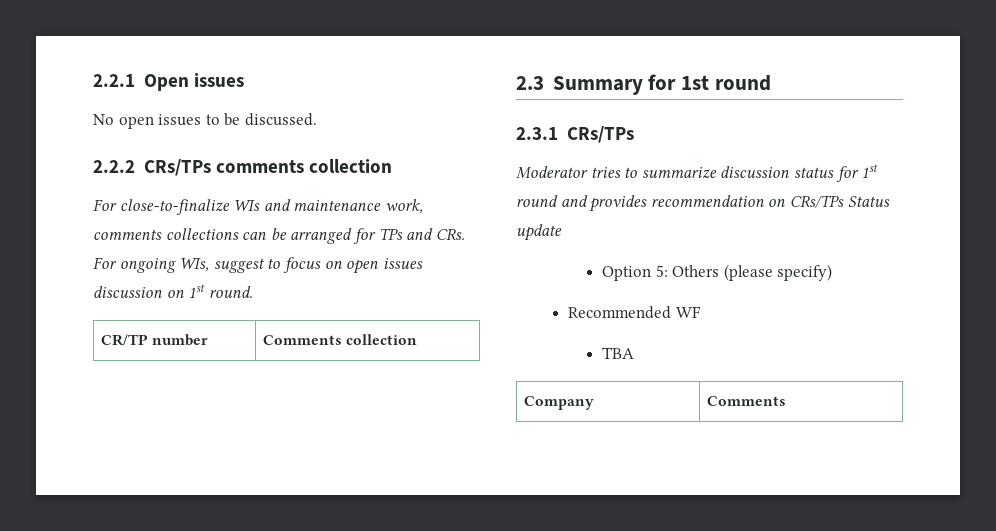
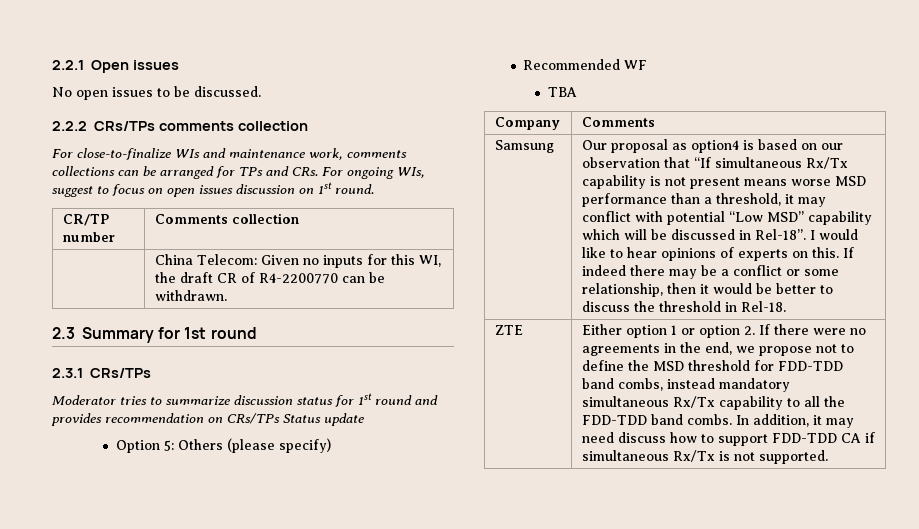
(418, 339) none -> [154,254,441,268] [154,272,385,284] [154,290,227,301] // | China Telecom: Given no inputs for this WI, the draft CR of R4-2200770 can be withdrawn.
(786, 401) none -> [494,140,554,153] [581,139,843,153] [581,157,848,169] [581,175,866,189] [581,193,826,207] [581,211,872,225] [581,229,858,240] [581,247,854,261] [581,265,839,279] [581,283,833,297] [581,301,786,312] [494,325,523,335] [581,324,866,338] [581,342,854,356] [581,360,843,371] [581,378,790,392] [581,396,845,410] [581,414,854,428] [581,432,875,446] [581,450,828,464] // Samsung | Our proposal as option4 is based on our observation that “If simultaneous Rx/Tx capability is not present means worse MSD performance than a threshold, it may conflict with potential “Low MSD” capability which will be discussed in Rel-18”. I would like to hear opinions of experts on this. If indeed there may be a conflict or some relationship, then it would be better to discuss the threshold in Rel-18. // ZTE | Either option 1 or option 2. If there were no agreements in the end, we propose not to define the MSD threshold for FDD-TDD band combs, instead mandatory simultaneous Rx/Tx capability to all the FDD-TDD band combs. In addition, it may need discuss how to support FDD-TDD CA if simultaneous Rx/Tx is not supported.

